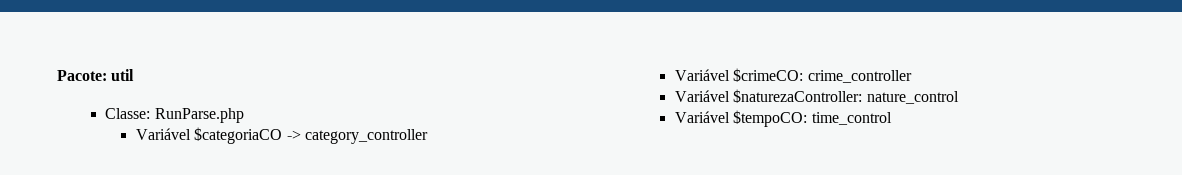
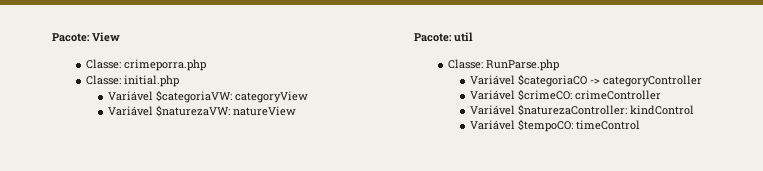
[57,70,107,81] Pacote: -> [52,32,120,42] [86,59,207,71] [86,75,180,87] [107,90,308,103] [107,105,296,117] [414,33,452,42] Pacote: View // Classe: crimeporra.php // Classe: initial.php // Variável $categoriaVW: categoryView // Variável $naturezaVW: natureView // Pacote:
[304,129,428,144] category_controller -> [602,75,702,87] categoryController
[807,70,912,83] crime_controller -> [574,90,661,100] crimeController
[866,91,959,104] nature_control -> [629,105,694,115] kindControl
[811,112,892,125] time_control -> [575,120,640,130] timeControl

